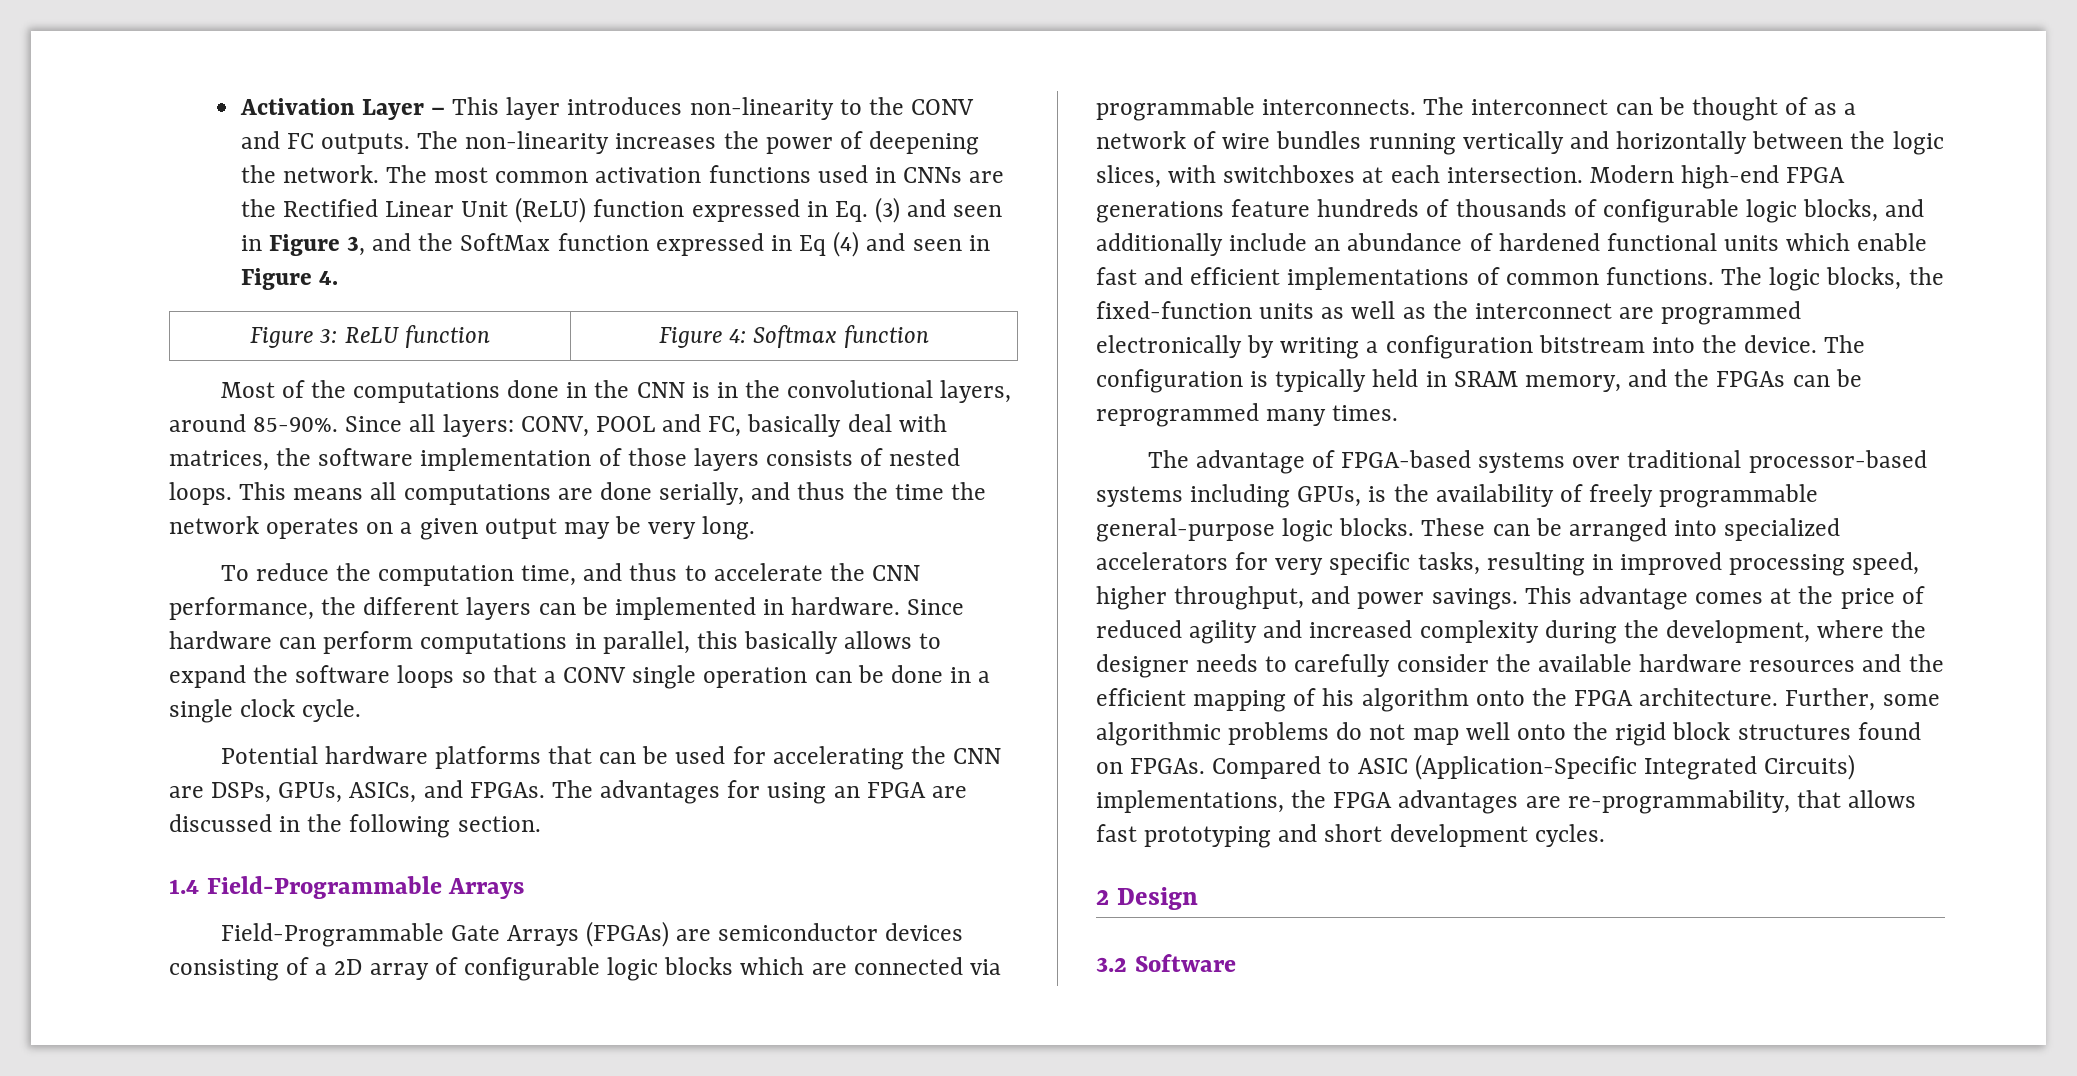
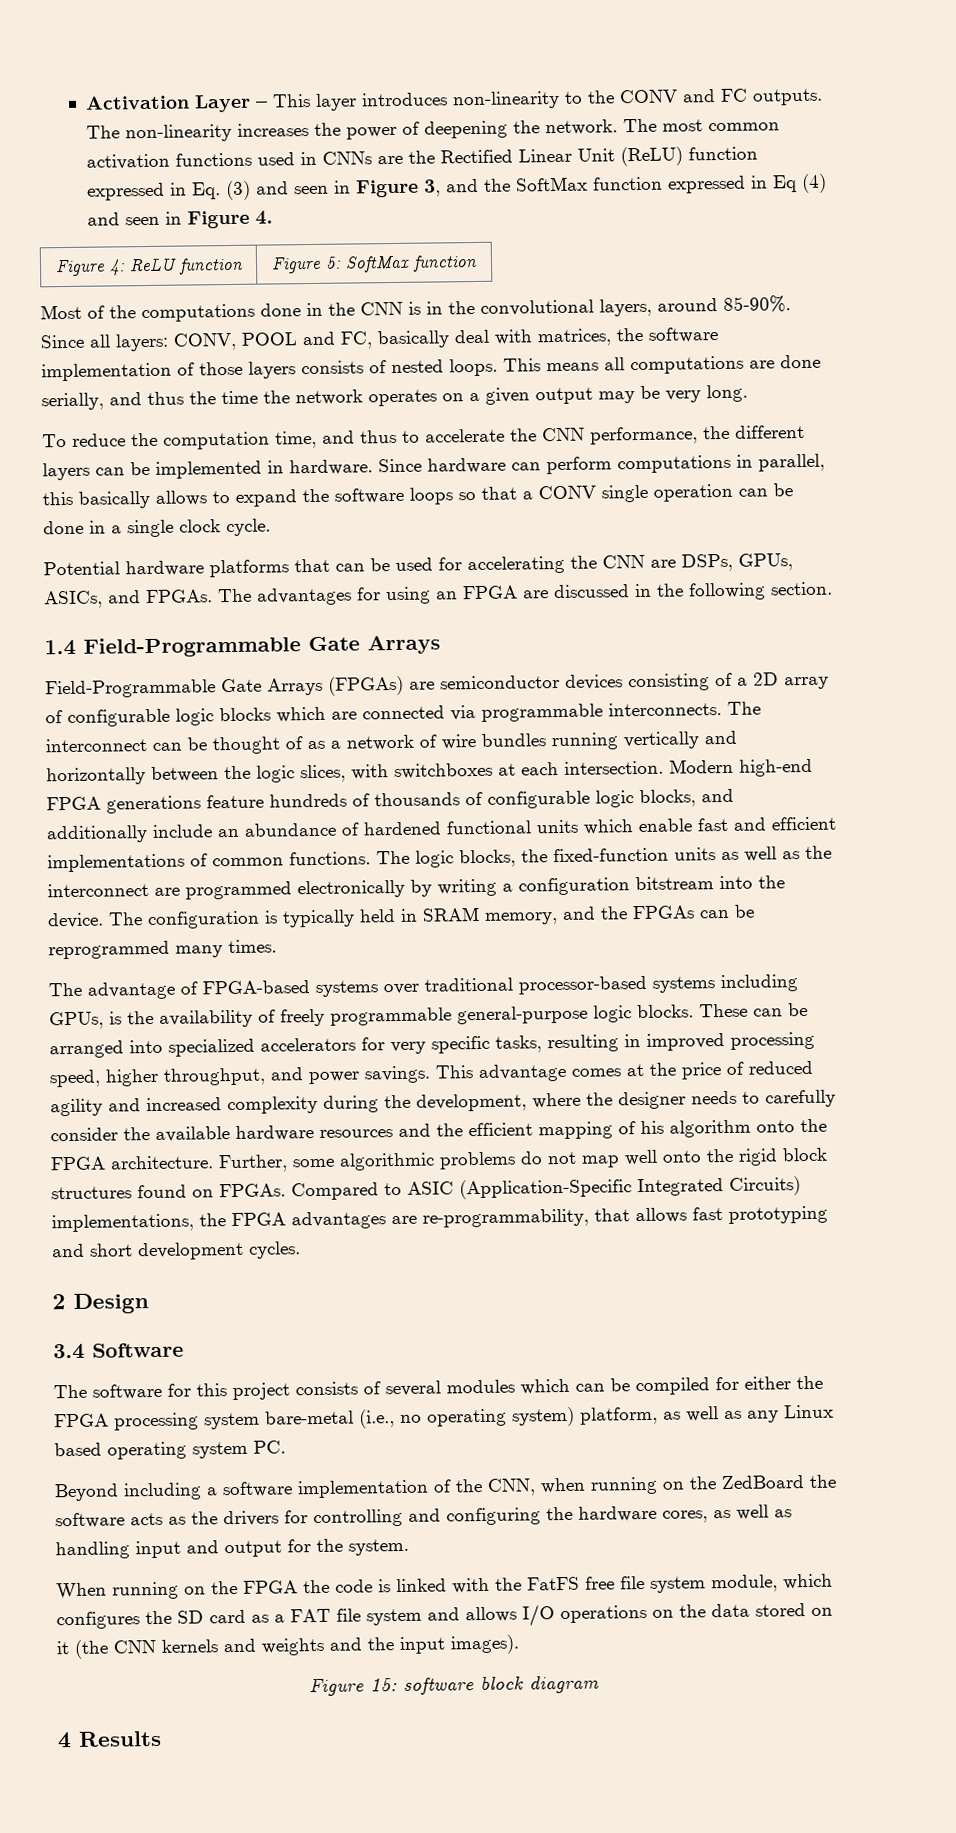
[320,329,338,343] 3: -> [108,259,126,276] 4:
[728,325,838,348] 4: Softmax -> [325,255,410,273] 5: SoftMax
(442, 887) none -> [308,636,360,652] Gate
[1096,957,1127,972] 3.2 -> [53,1343,85,1360] 3.4
(1236, 963) none -> [53,1375,823,1401] [54,1404,834,1431] [54,1440,286,1460] [54,1474,837,1502] [55,1504,792,1529] [55,1538,409,1560] [56,1573,833,1600] [56,1603,833,1630] [56,1634,520,1659] [308,1675,599,1697] [57,1730,162,1749] // The software for this project consists of several modules which can be compiled for either the FPGA processing system bare-metal (i.e., no operating system) platform, as well as any Linux based operating system PC. // Beyond including a software implementation of the CNN, when running on the ZedBoard the software acts as the drivers for controlling and configuring the hardware cores, as well as handling input and output for the system. // When running on the FPGA the code is linked with the FatFS free file system module, which configures the SD card as a FAT file system and allows I/O operations on the data stored on it (the CNN kernels and weights and the input images). // Figure 15: software block diagram // 4 Results

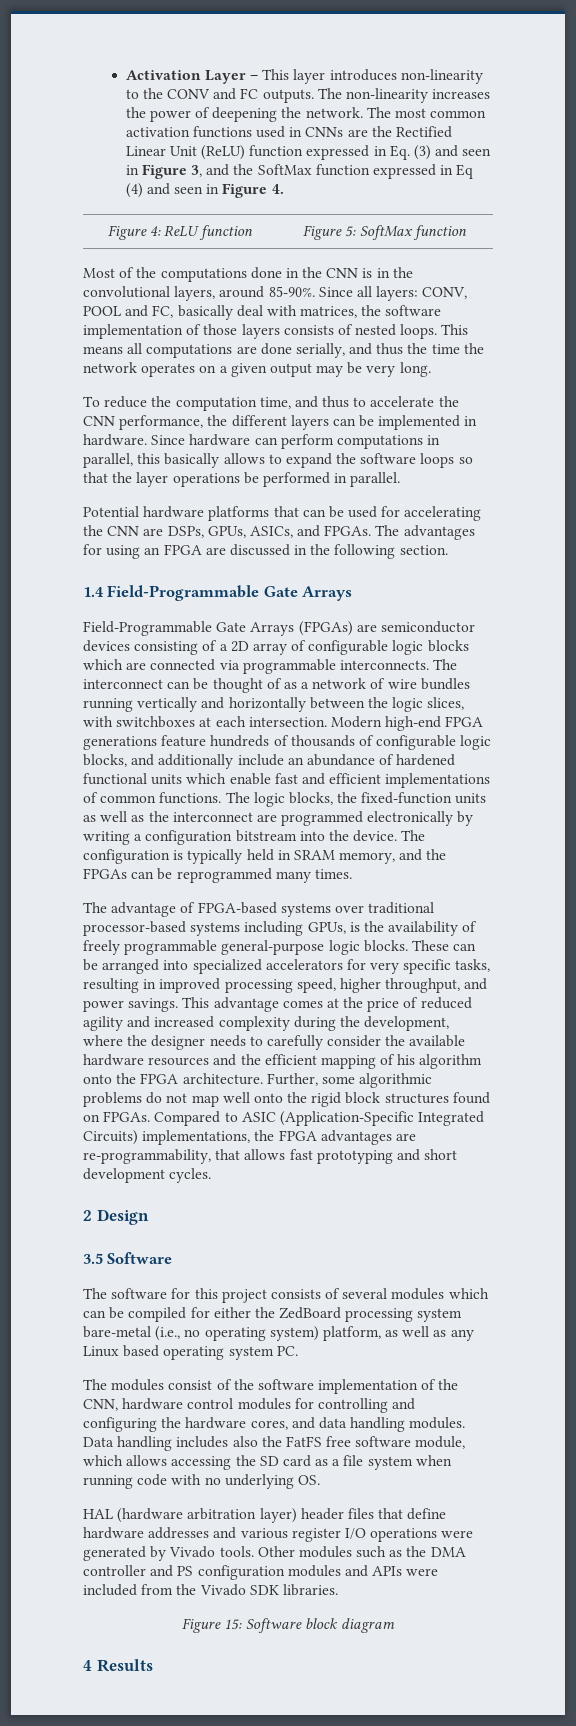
[522,483,793,503] [43,518,271,538] a CONV single operation can be done in a single clock cycle. -> [112,472,401,487] the layer operations be performed in parallel.
[53,1343,85,1360] 3.4 -> [83,1253,103,1264] 3.5
[54,1413,109,1428] FPGA -> [279,1307,342,1319] ZedBoard
[54,1482,218,1502] Beyond including a -> [83,1379,254,1391] The modules consist of the
[540,1474,837,1495] [55,1510,279,1529] when running on the ZedBoard the software acts as the drivers -> [122,1398,291,1410] hardware control modules
[713,1504,792,1520] [55,1538,409,1560] [56,1573,833,1600] [56,1611,140,1630] as well as handling input and output for the system. // When running on the FPGA the code is linked with the FatFS free file system module, which configures -> [291,1417,466,1432] [83,1436,466,1451] [83,1455,232,1470] and data handling modules. Data handling includes also the FatFS free software module, which allows accessing
[290,1603,833,1627] [56,1634,520,1659] FAT file system and allows I/O operations on the data stored on it (the CNN kernels and weights and the input images). -> [343,1455,452,1470] [83,1474,320,1489] [83,1508,447,1523] [83,1527,474,1542] [83,1546,466,1561] [83,1565,439,1580] [83,1584,338,1596] file system when running code with no underlying OS. // HAL (hardware arbitration layer) header files that define hardware addresses and various register I/O operations were generated by Vivado tools. Other modules such as the DMA controller and PS configuration modules and APIs were included from the Vivado SDK libraries.
[402,1677,474,1695] software -> [245,1618,302,1633] Software

